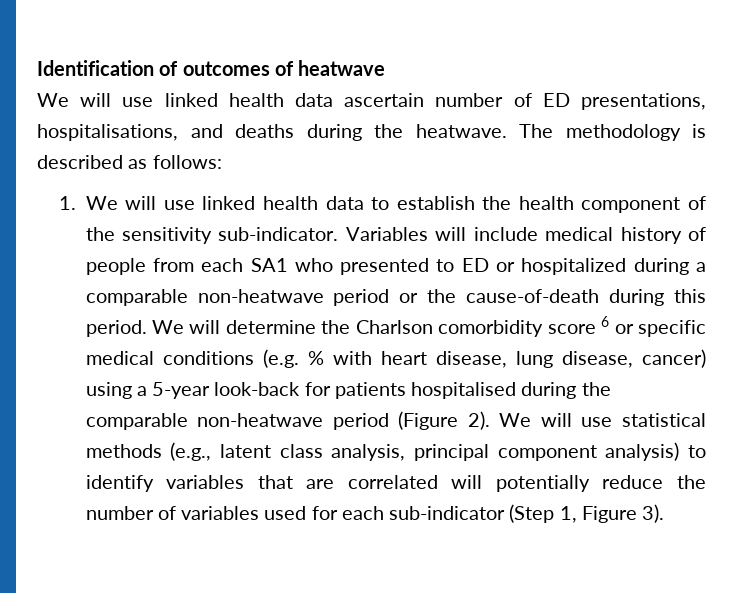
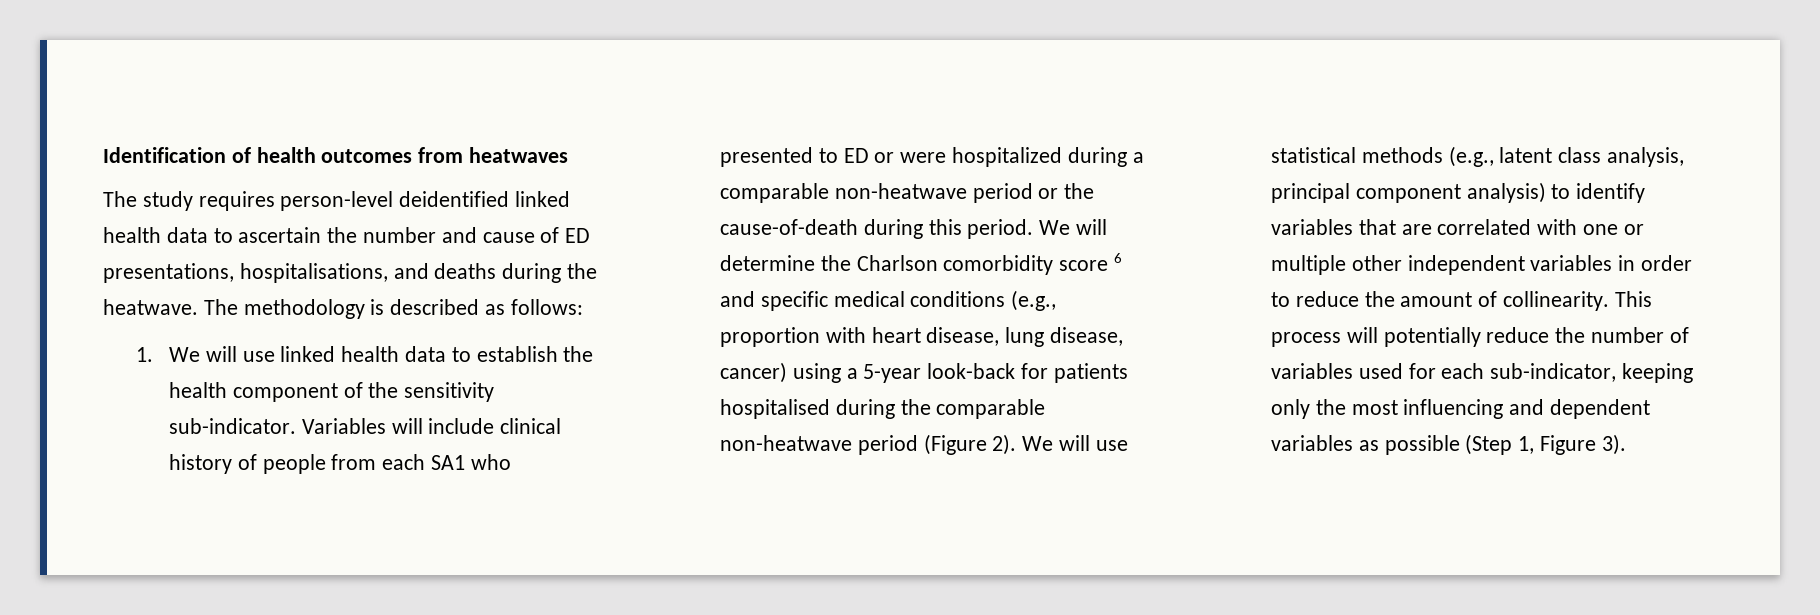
[182,60,386,76] [37,93,504,107] outcomes of heatwave // We will use linked health data ascertain number -> [256,147,569,163] [103,191,571,211] [103,227,535,243] health outcomes from heatwaves // The study requires person-level deidentified linked health data to ascertain the number and cause
[545,227,614,241] medical -> [500,418,562,434] clinical
(516, 267) none -> [900,152,947,163] were
[614,324,634,334] or -> [720,291,756,307] and
[262,349,324,368] (e.g. % -> [1011,290,1057,311] [720,327,821,347] (e.g., proportion
(438, 482) none -> [1537,219,1644,235] [1271,255,1693,275] [1271,291,1652,311] [1271,332,1342,347] with one or multiple other independent variables in order to reduce the amount of collinearity. This process
[389,506,506,520] sub-indicator -> [1490,363,1694,383] [1271,399,1651,419] [1271,435,1460,455] sub-indicator, keeping only the most influencing and dependent variables as possible

